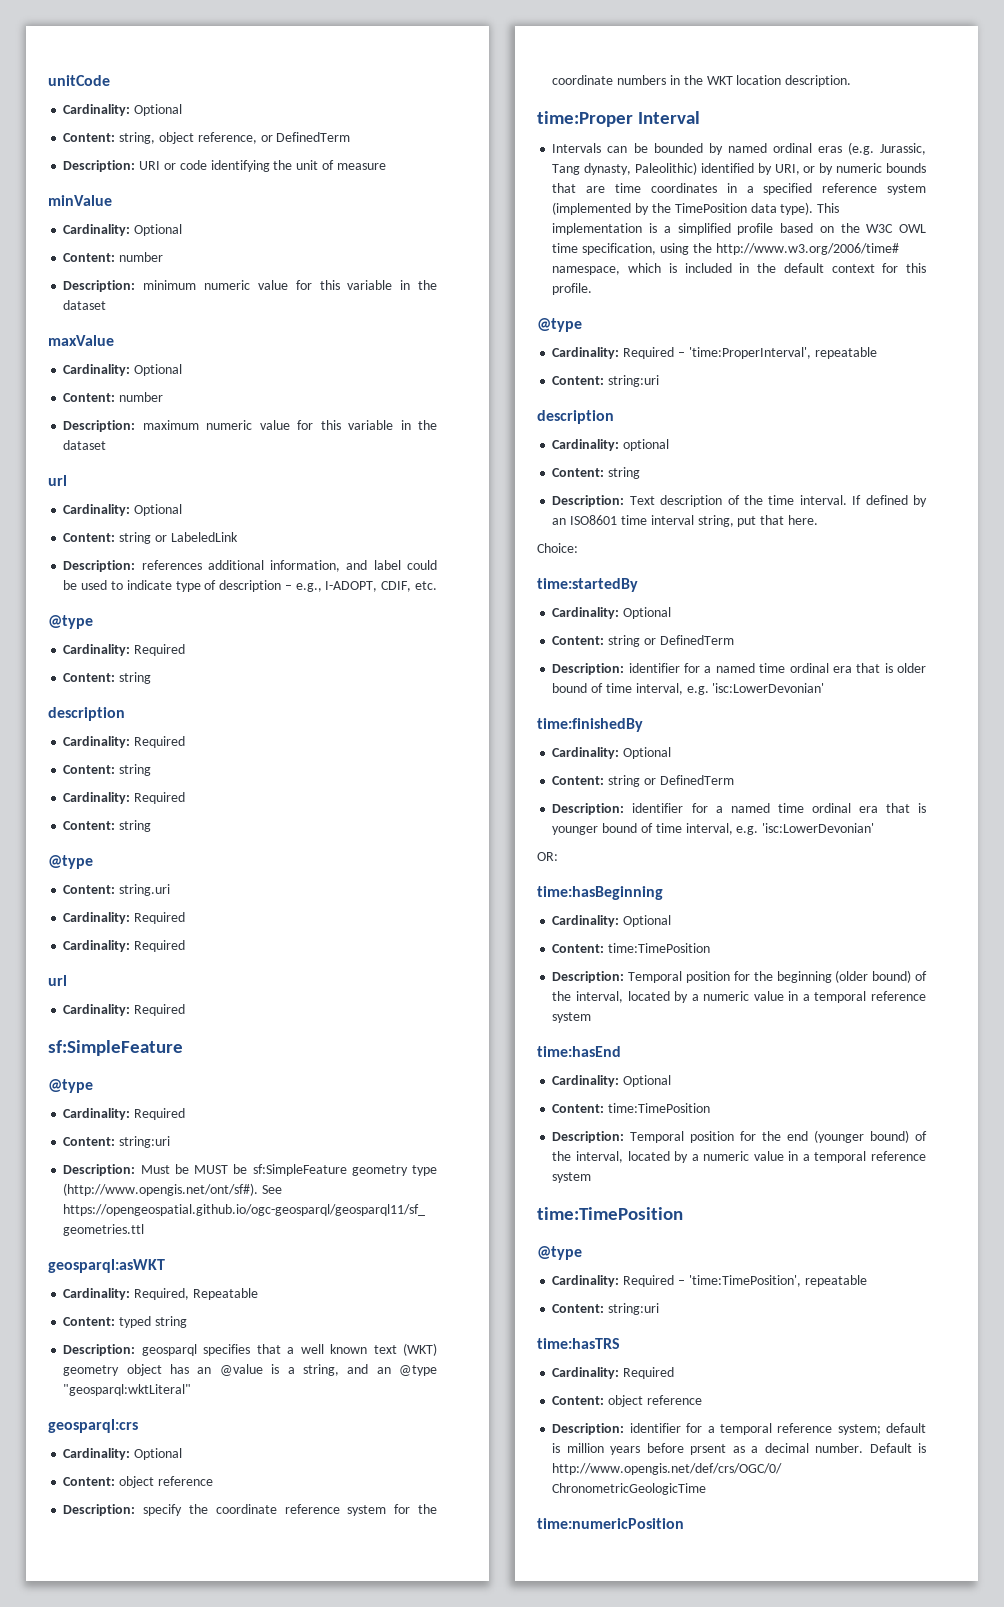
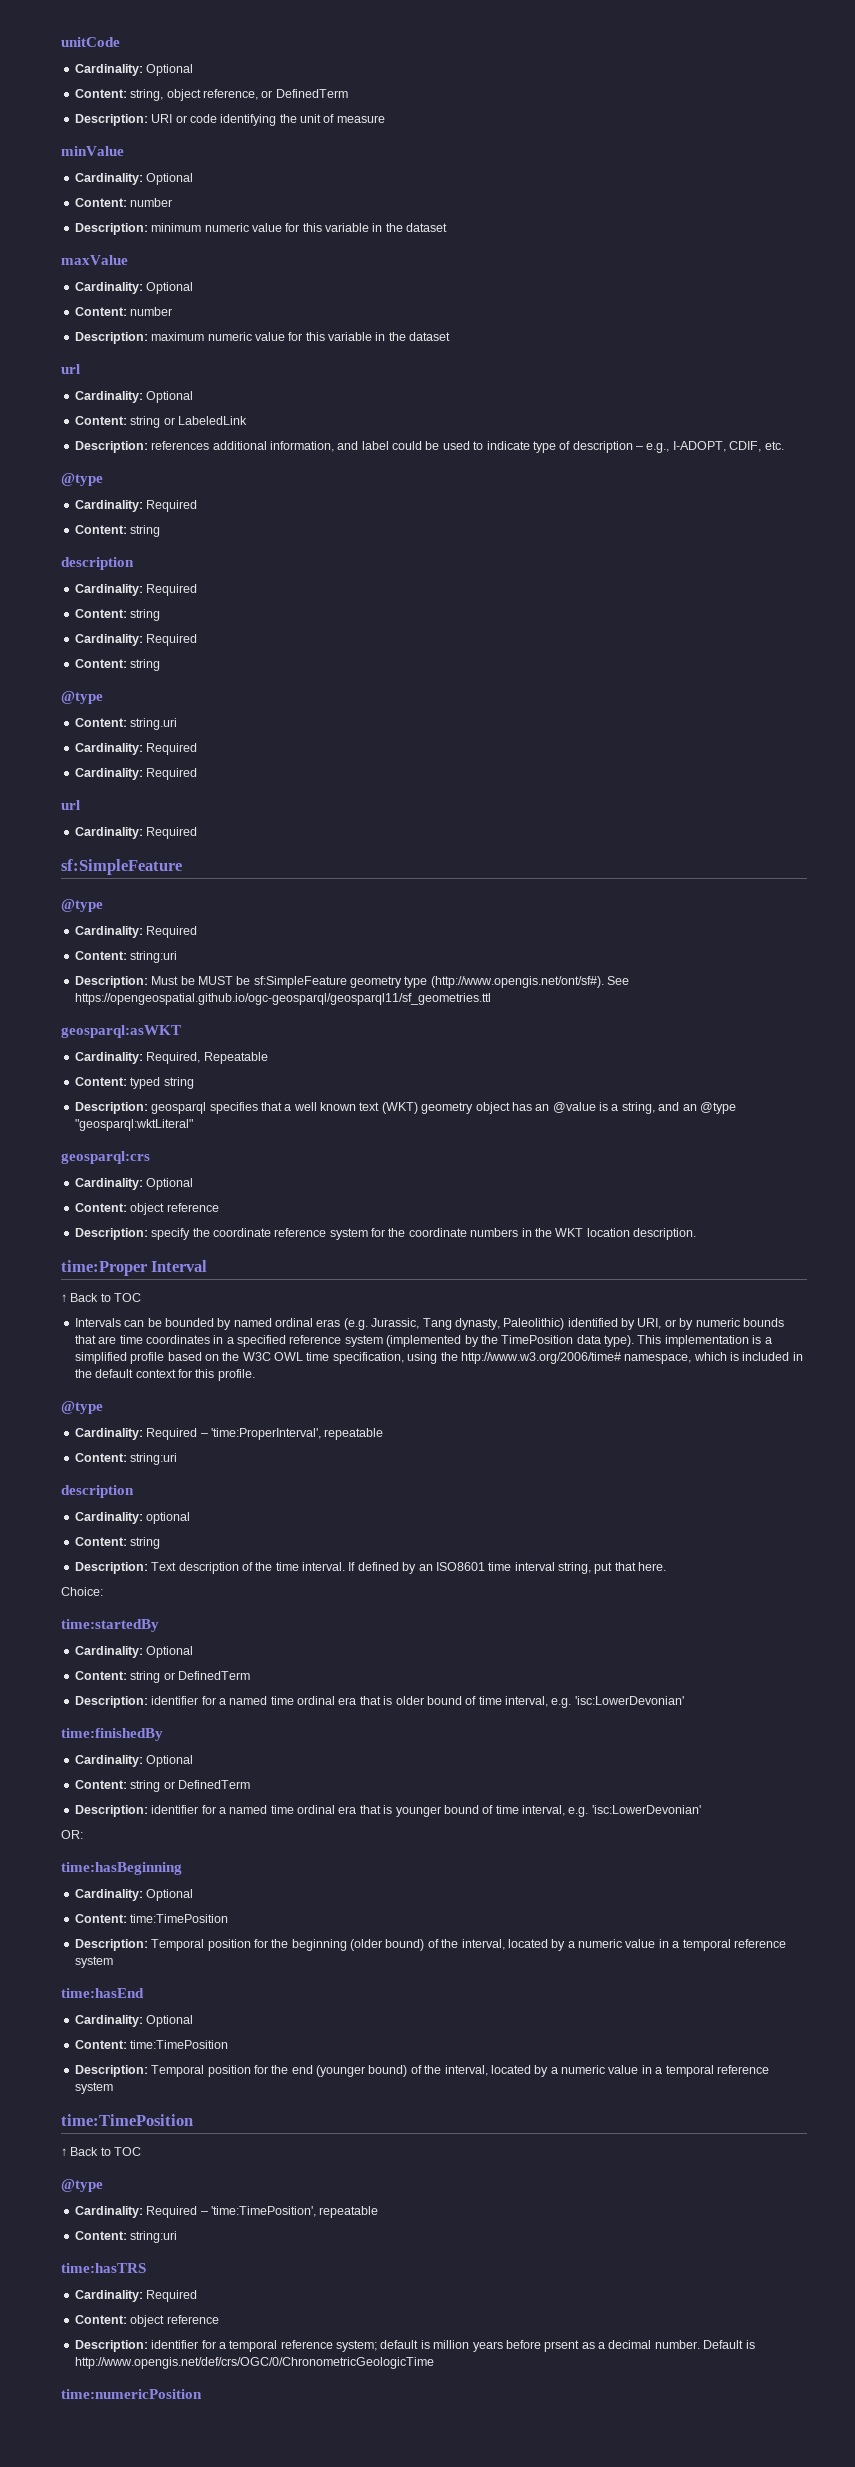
(701, 117) none -> [61,1293,142,1302] // ↑ Back to TOC
(683, 1213) none -> [61,2147,142,2156] // ↑ Back to TOC

